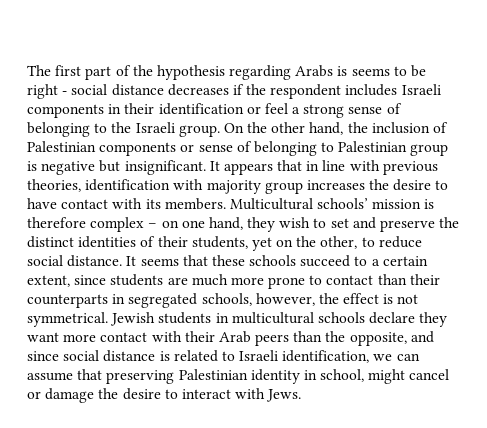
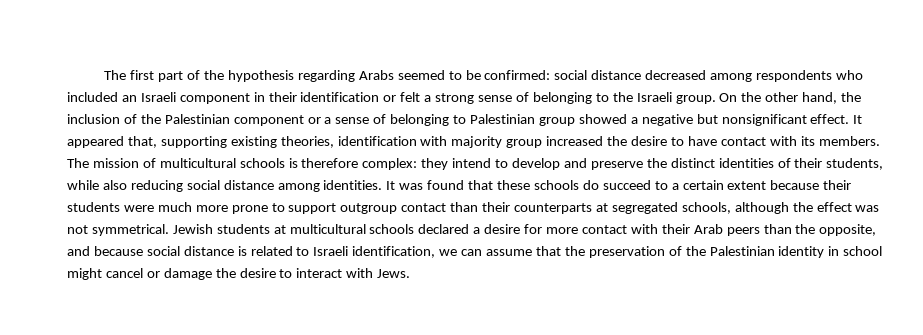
[337,65,427,77] [27,84,441,99] [27,104,104,118] is seems to be right - social distance decreases if the respondent includes Israeli components -> [397,70,863,82] [67,92,250,104] seemed to be confirmed: social distance decreased among respondents who included an Israeli component
[264,103,288,114] feel -> [400,92,421,102] felt
[27,141,195,156] Palestinian components or -> [140,114,332,126] the Palestinian component or a
[27,160,438,175] is negative but insignificant. It appears that in line with previous -> [578,114,863,126] [67,136,277,148] showed a negative but nonsignificant effect. It appeared that, supporting existing
[306,180,365,190] increases -> [546,136,604,146] increased
[229,198,435,210] [27,217,349,232] Multicultural schools’ mission is therefore complex – on one hand, they wish to set -> [67,158,561,170] The mission of multicultural schools is therefore complex: they intend to develop
[251,236,422,251] [27,255,179,267] yet on the other, to reduce social distance. It seems -> [67,180,465,192] while also reducing social distance among identities. It was found
(297, 260) none -> [582,180,599,190] do
[27,274,188,287] extent, since students are -> [727,180,852,190] [67,202,154,212] extent because their students were
(323, 280) none -> [288,203,398,214] support outgroup
[112,294,126,304] in -> [595,203,608,212] at
[255,293,315,306] however, -> [734,202,789,214] although
[383,294,394,304] is -> [855,205,880,212] was
[215,312,448,327] [27,332,59,342] in multicultural schools declare they want -> [273,224,543,234] at multicultural schools declared a desire for
[27,351,59,361] since -> [93,246,143,256] because
[106,370,175,384] preserving -> [564,246,706,258] the preservation of the
[320,369,365,382] school, -> [843,246,883,256] school

